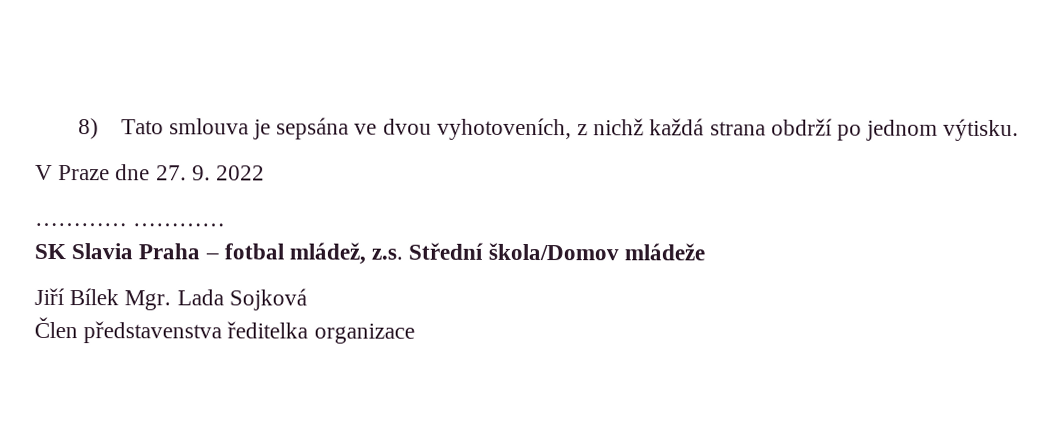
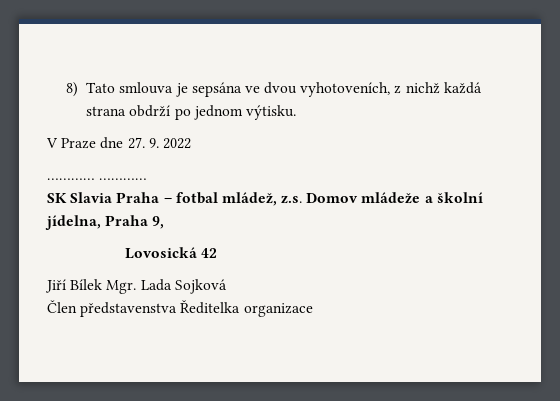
[408,242,619,261] Střední škola/Domov -> [306,193,359,203] Domov
(705, 252) none -> [424,192,483,203] [45,215,165,230] [124,247,217,259] a školní jídelna, Praha 9, // Lovosická 42
[227,321,309,339] ředitelka -> [180,300,241,314] Ředitelka

